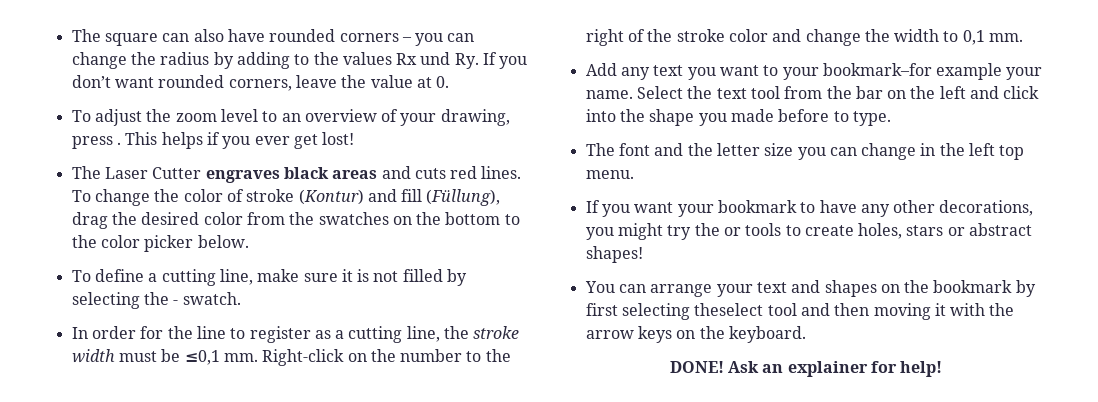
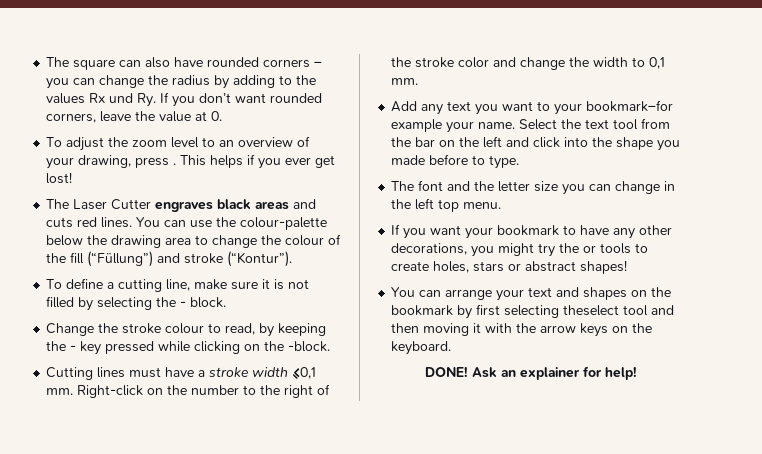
[71,189,501,206] [71,212,520,229] [71,235,249,252] To change the color of stroke (Kontur) and fill (Füllung), drag the desired color from the swatches on the bottom to the color picker below. -> [136,217,328,230] [46,234,342,248] [46,251,293,267] You can use the colour-palette below the drawing area to change the colour of the fill (“Füllung”) and stroke (“Kontur”).
[182,292,241,305] [71,326,520,343] [71,349,181,363] swatch. // In order for the line to register as a cutting line, the stroke width must be -> [190,297,227,308] [46,323,327,337] [46,341,331,355] [46,367,289,380] block. // Change the stroke colour to read, by keeping the - key pressed while clicking on the -block. // Cutting lines must have a stroke width

